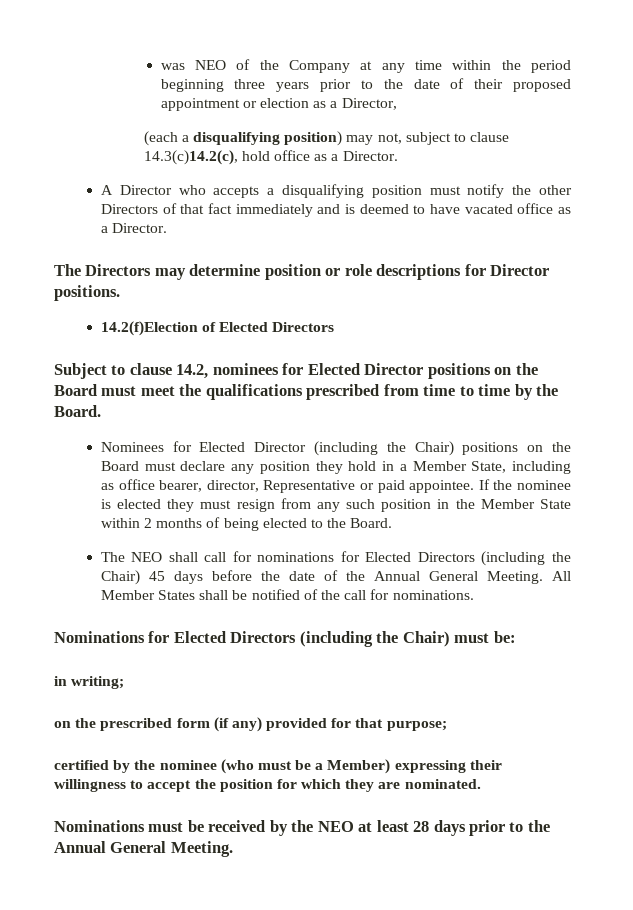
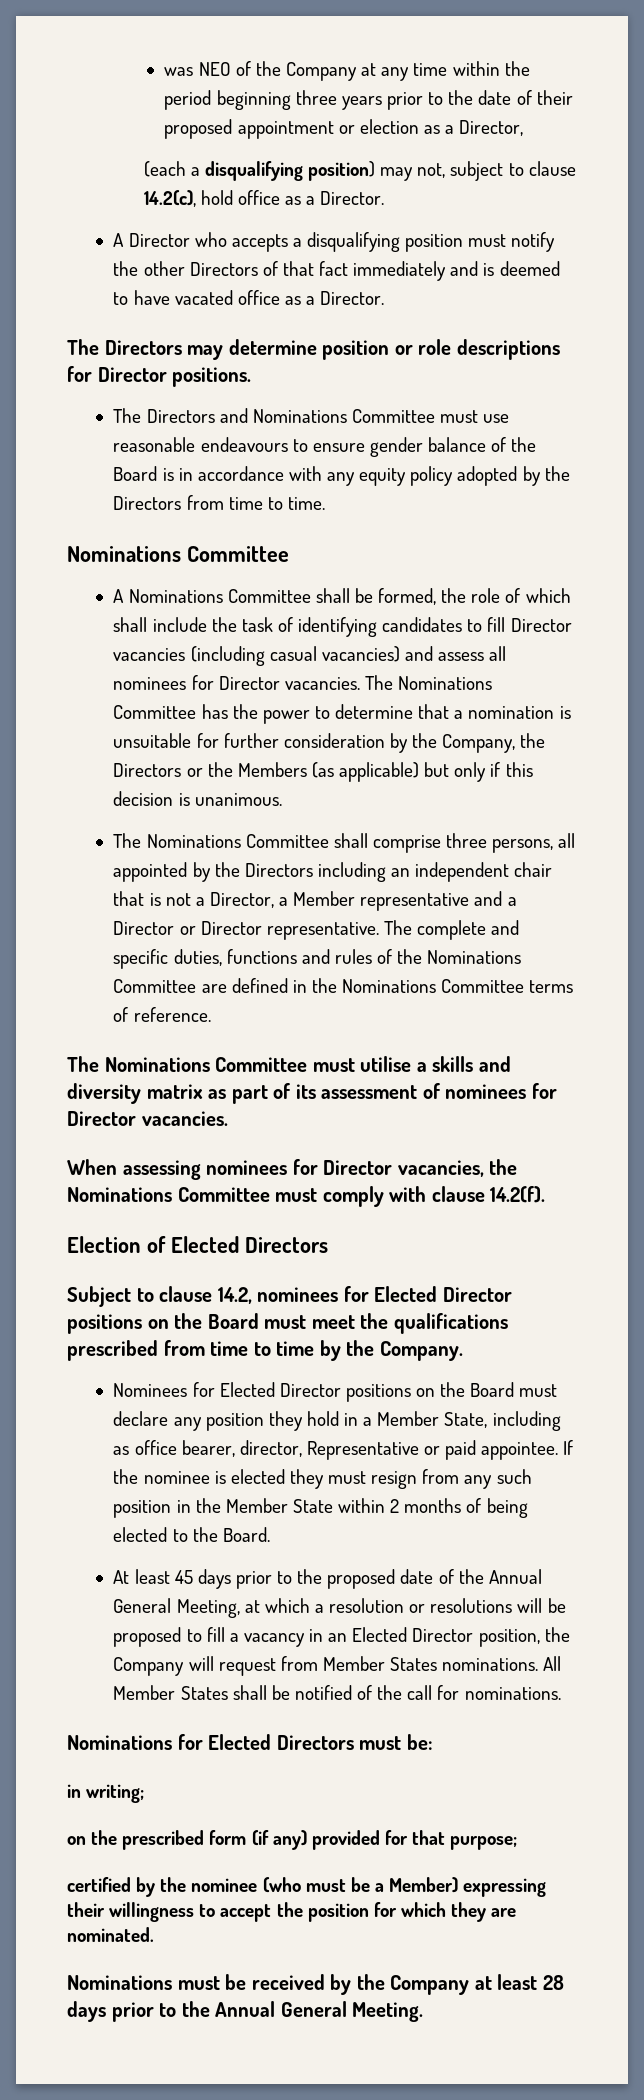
[143,150,238,165] 14.3(c)14.2(c), -> [143,190,196,207] 14.2(c),
[100,321,198,336] 14.2(f)Election -> [113,408,510,423] [113,437,537,457] [113,466,570,486] [113,495,325,510] [67,546,289,562] [113,588,571,605] [113,617,572,637] [113,646,507,666] [113,675,493,690] [113,704,571,724] [113,733,546,753] [113,762,533,782] [113,791,282,806] [113,833,576,853] [113,862,553,882] [113,891,517,911] [113,920,520,940] [113,949,522,969] [113,978,574,993] [113,1007,211,1022] [67,1056,511,1072] [67,1083,557,1104] [67,1111,228,1126] [67,1159,518,1180] [67,1186,546,1207] [67,1236,141,1253] The Directors and Nominations Committee must use reasonable endeavours to ensure gender balance of the Board is in accordance with any equity policy adopted by the Directors from time to time. // Nominations Committee // A Nominations Committee shall be formed, the role of which shall include the task of identifying candidates to fill Director vacancies (including casual vacancies) and assess all nominees for Director vacancies. The Nominations Committee has the power to determine that a nomination is unsuitable for further consideration by the Company, the Directors or the Members (as applicable) but only if this decision is unanimous. // The Nominations Committee shall comprise three persons, all appointed by the Directors including an independent chair that is not a Director, a Member representative and a Director or Director representative. The complete and specific duties, functions and rules of the Nominations Committee are defined in the Nominations Committee terms of reference. // The Nominations Committee must utilise a skills and diversity matrix as part of its assessment of nominees for Director vacancies. // When assessing nominees for Director vacancies, the Nominations Committee must comply with clause 14.2(f). // Election
[54,405,101,417] Board. -> [379,1341,463,1361] Company.
[314,441,454,456] (including the Chair) -> (341, 1390) none
[100,551,572,566] [100,570,280,585] The NEO shall call for nominations for Elected Directors (including the Chair) 45 days before the -> [113,1569,396,1589] At least 45 days prior to the proposed
[486,571,543,584] Meeting. -> [176,1598,566,1618] [113,1627,570,1647] [113,1656,539,1676] Meeting, at which a resolution or resolutions will be proposed to fill a vacancy in an Elected Director position, the Company will request from Member States nominations.
[299,631,450,647] (including the Chair) -> (354, 1742) none
[317,821,354,832] NEO -> [390,1975,470,1995] Company

